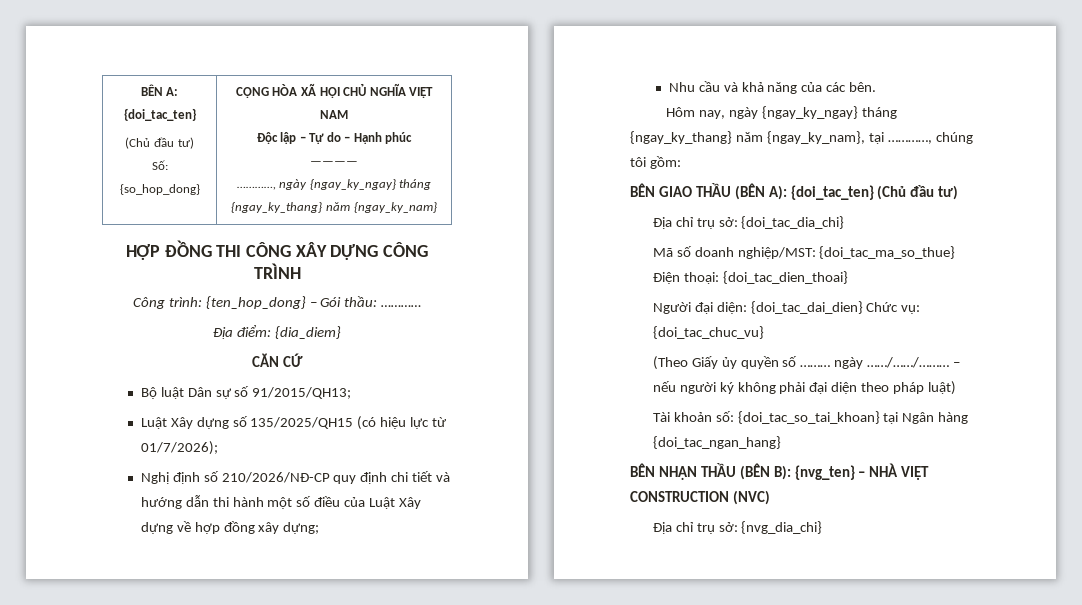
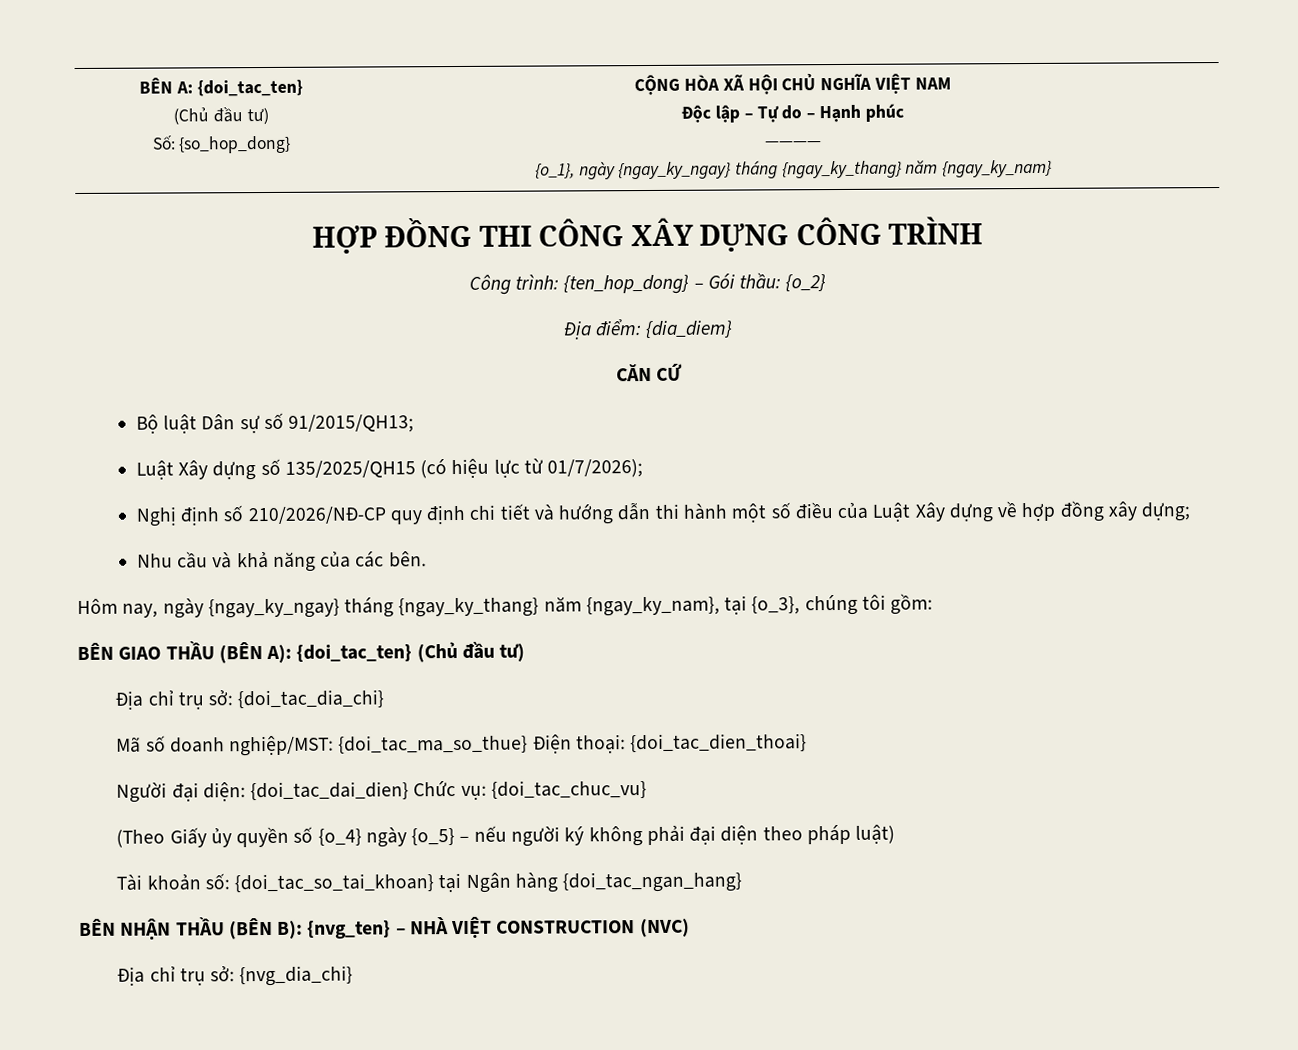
[236,186,276,190] …………, -> [534,163,575,179] {o_1},
[381,305,422,307] ………… -> [785,274,827,292] {o_2}
[887,140,932,144] …………, -> [751,596,801,615] {o_3},
[800,357,950,369] ……… ngày ……/……/……… -> [317,827,456,848] {o_4} ngày {o_5}

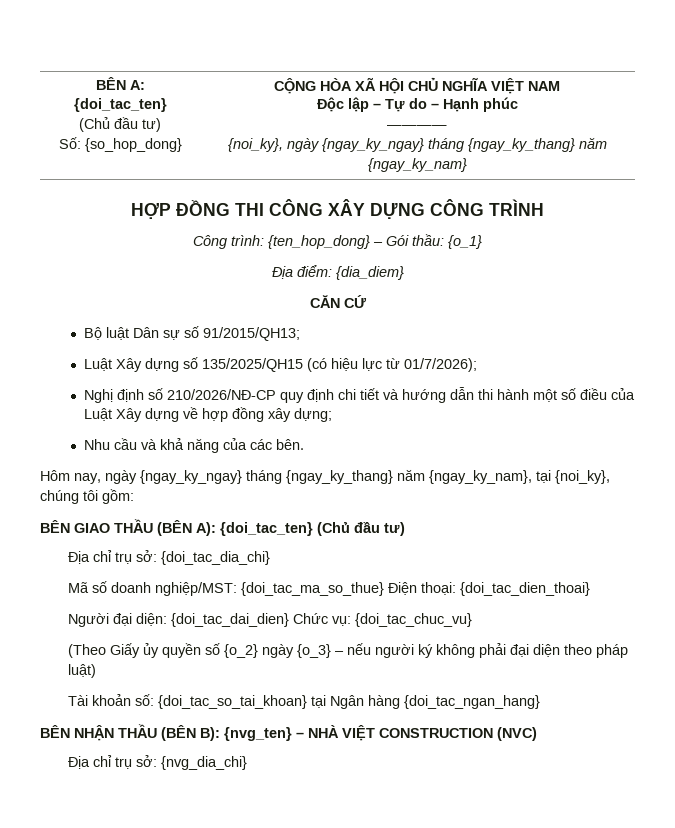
[534,163,575,179] {o_1}, -> [227,138,283,152] {noi_ky},
[785,274,827,292] {o_2} -> [448,235,482,249] {o_1}
[751,596,801,615] {o_3}, -> [555,470,610,484] {noi_ky},
[317,827,456,848] {o_4} ngày {o_5} -> [223,644,331,658] {o_2} ngày {o_3}

